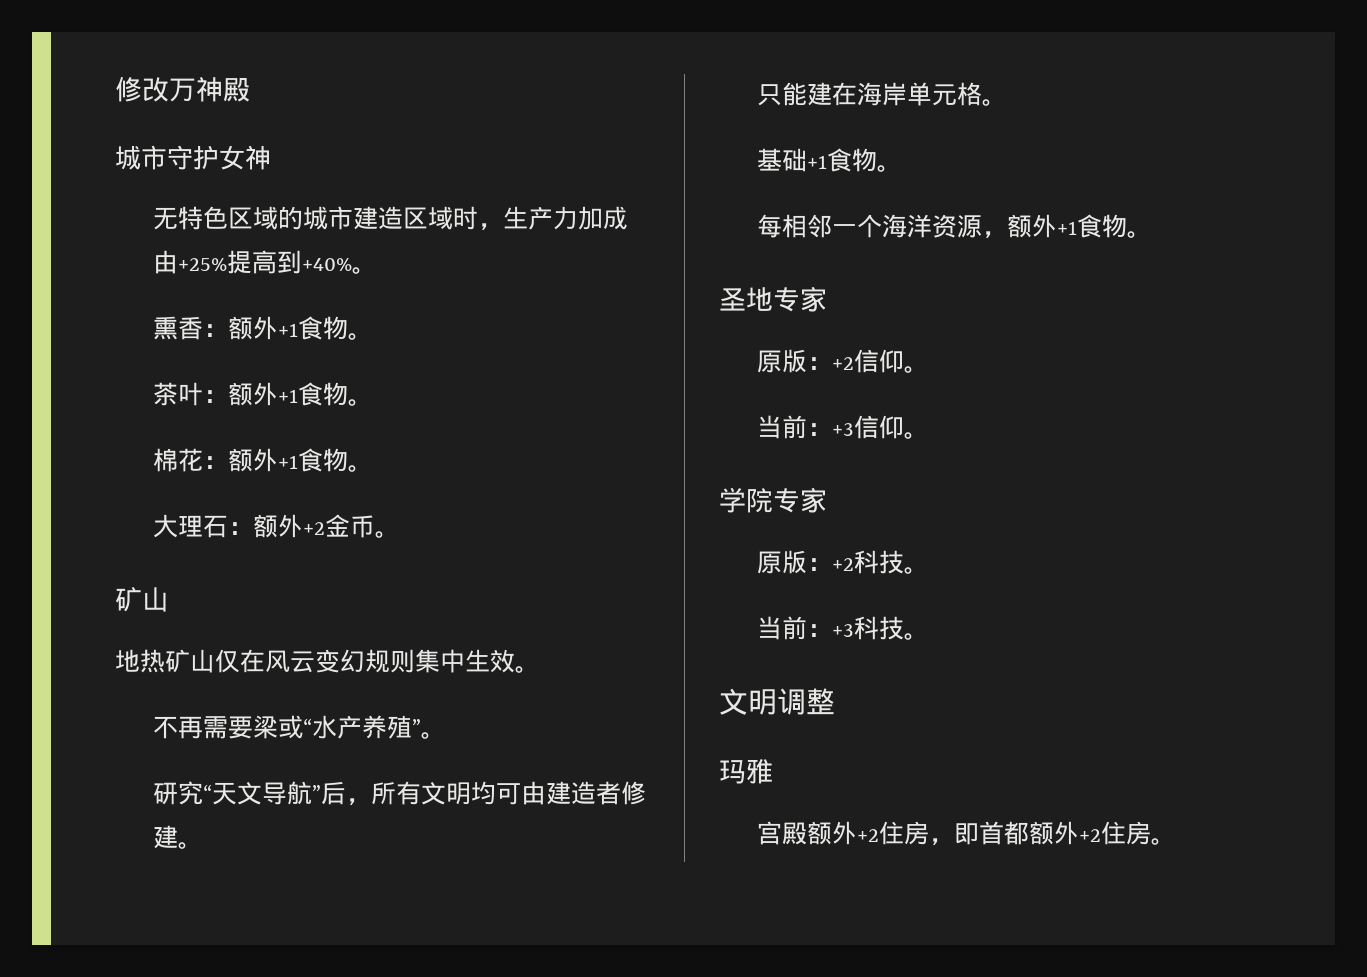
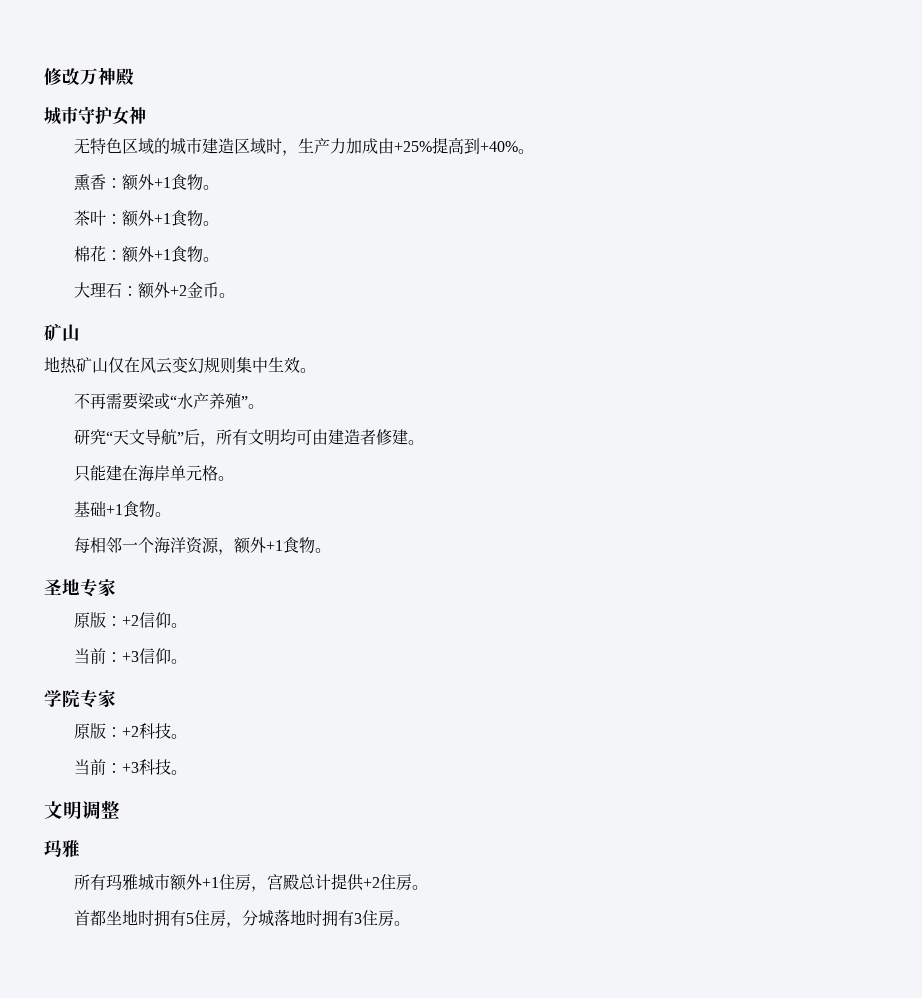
[757,821,1102,846] 宫殿额外+2住房，即首都额外+2 -> [73,873,428,892] [73,909,362,928] 所有玛雅城市额外+1住房，宫殿总计提供+2住房。 // 首都坐地时拥有5住房，分城落地时拥有3

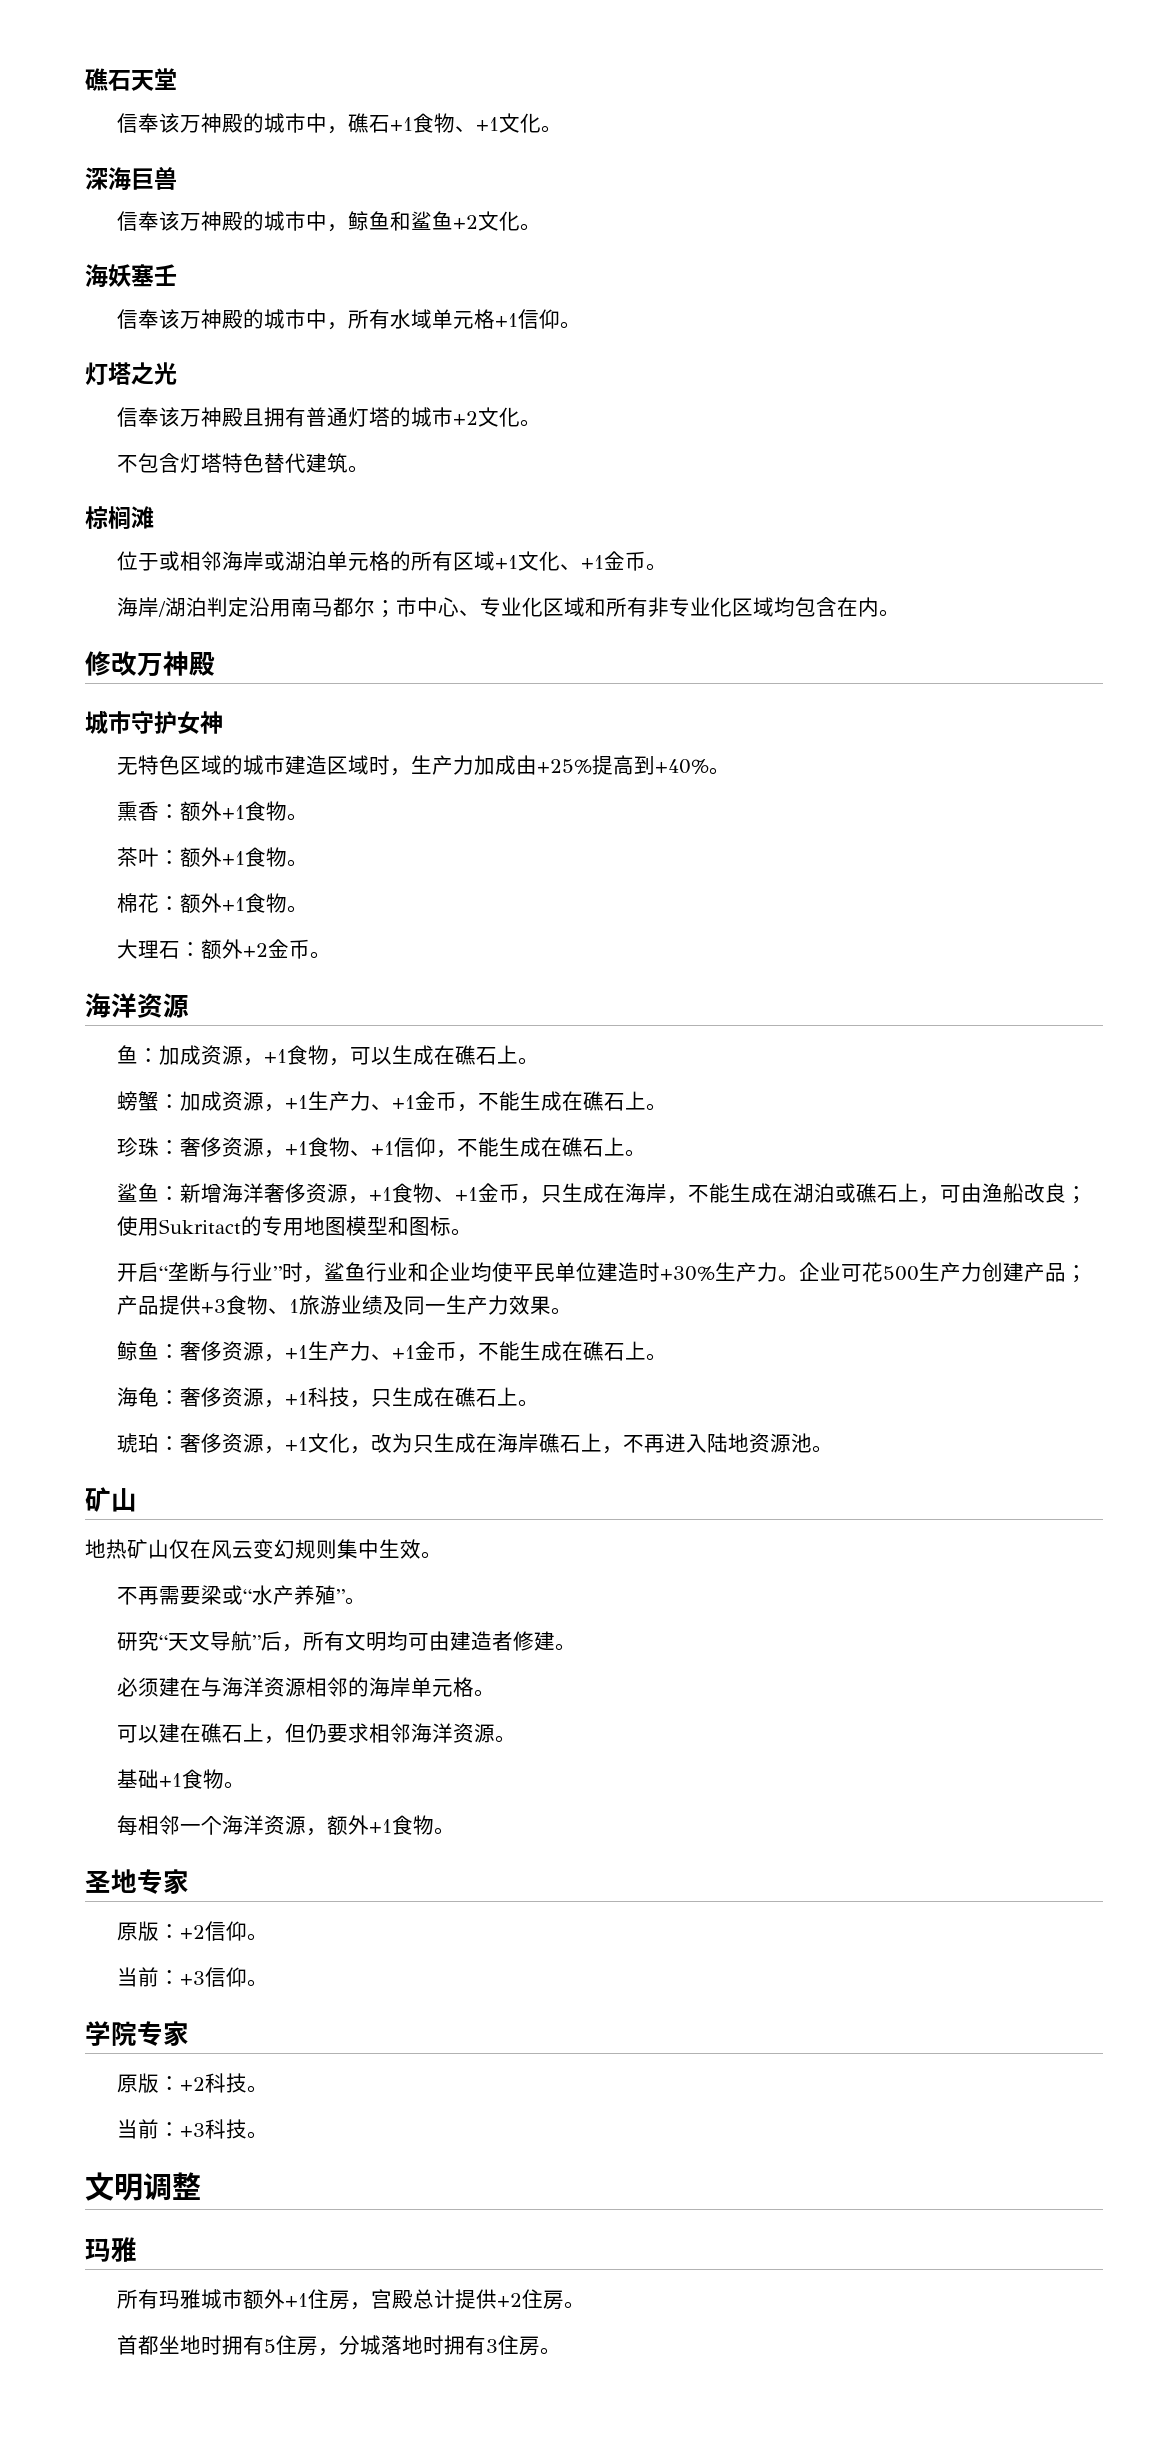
(44, 76) none -> [85,68,177,91] [116,113,562,134] [85,166,177,191] [116,211,541,232] [85,264,177,288] [116,309,581,330] [85,362,177,385] [116,407,541,427] [116,453,369,473] [85,506,154,529] [116,551,667,571] [116,597,900,618] 礁石天堂 // 信奉该万神殿的城市中，礁石+1食物、+1文化。 // 深海巨兽 // 信奉该万神殿的城市中，鲸鱼和鲨鱼+2文化。 // 海妖塞壬 // 信奉该万神殿的城市中，所有水域单元格+1信仰。 // 灯塔之光 // 信奉该万神殿且拥有普通灯塔的城市+2文化。 // 不包含灯塔特色替代建筑。 // 棕榈滩 // 位于或相邻海岸或湖泊单元格的所有区域+1文化、+1金币。 // 海岸/湖泊判定沿用南马都尔；市中心、专业化区域和所有非专业化区域均包含在内。 //
(235, 295) none -> [85,993,189,1018] [116,1045,539,1066] [116,1091,667,1112] [116,1137,646,1158] [116,1183,1087,1204] [116,1216,472,1236] [116,1262,1087,1283] [116,1295,572,1315] [116,1341,667,1362] [116,1387,539,1408] [116,1433,833,1454] // 海洋资源 // 鱼：加成资源，+1食物，可以生成在礁石上。 // 螃蟹：加成资源，+1生产力、+1金币，不能生成在礁石上。 // 珍珠：奢侈资源，+1食物、+1信仰，不能生成在礁石上。 // 鲨鱼：新增海洋奢侈资源，+1食物、+1金币，只生成在海岸，不能生成在湖泊或礁石上，可由渔船改良；使用Sukritact的专用地图模型和图标。 // 开启“垄断与行业”时，鲨鱼行业和企业均使平民单位建造时+30%生产力。企业可花500生产力创建产品；产品提供+3食物、1旅游业绩及同一生产力效果。 // 鲸鱼：奢侈资源，+1生产力、+1金币，不能生成在礁石上。 // 海龟：奢侈资源，+1科技，只生成在礁石上。 // 琥珀：奢侈资源，+1文化，改为只生成在海岸礁石上，不再进入陆地资源池。
[73,465,218,482] 只能建在海岸单元格 -> [116,1677,495,1697] [116,1723,495,1744] 必须建在与海洋资源相邻的海岸单元格。 // 可以建在礁石上，但仍要求相邻海洋资源

